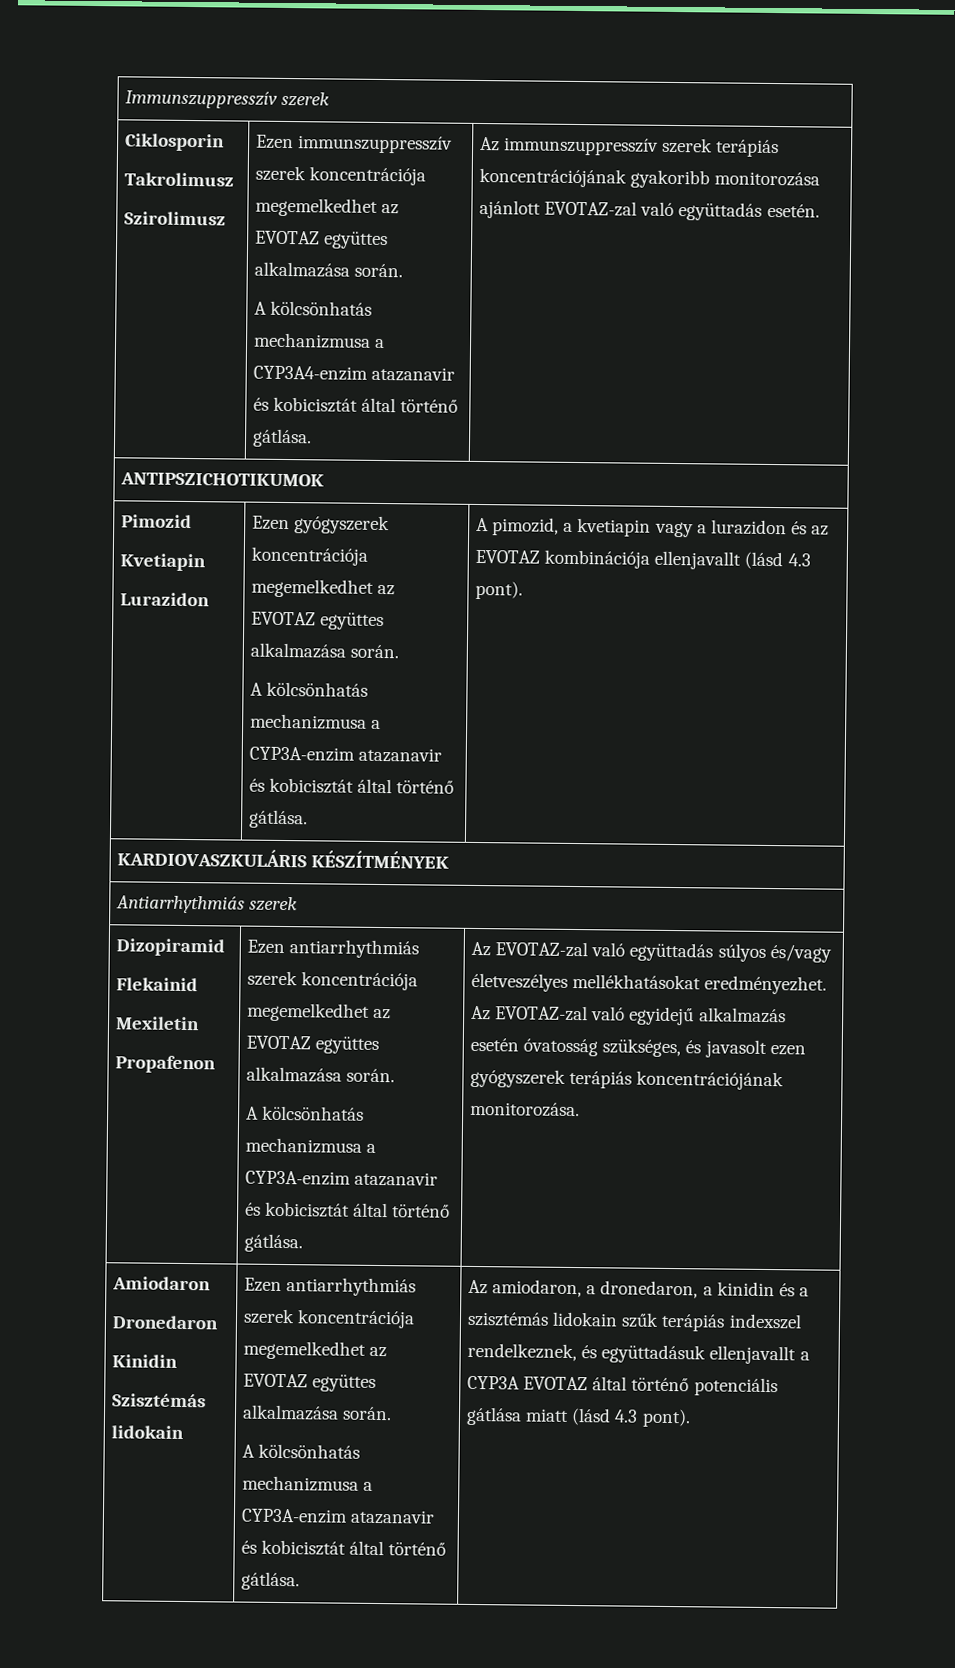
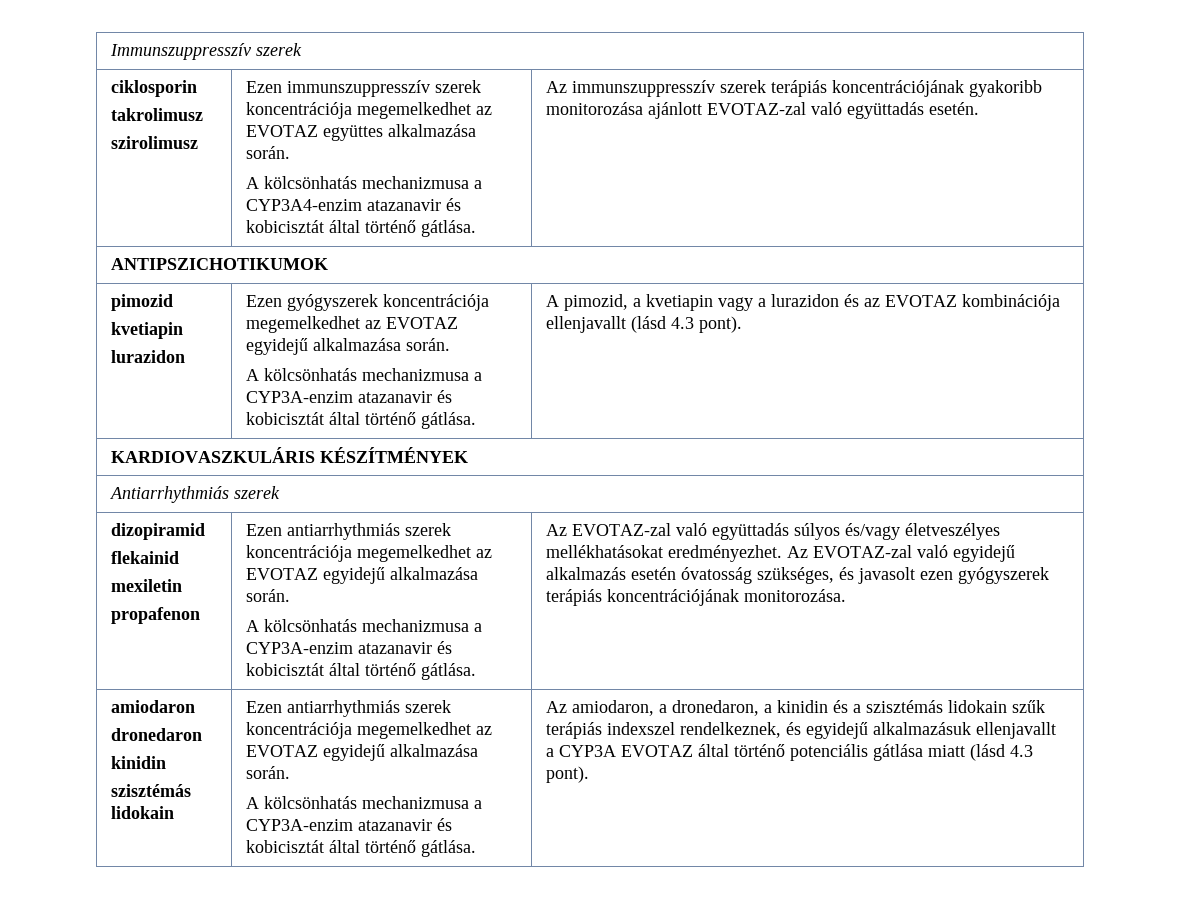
[125,133,226,152] [124,172,235,187] [124,211,227,226] Ciklosporin // Takrolimusz // Szirolimusz -> [111,80,198,97] [111,108,204,121] [111,136,199,149] ciklosporin // takrolimusz // szirolimusz
[121,514,193,529] [120,553,207,572] [120,592,211,607] Pimozid // Kvetiapin // Lurazidon -> [111,294,174,311] [111,322,184,339] [111,350,186,363] pimozid // kvetiapin // lurazidon
[320,612,385,631] együttes -> [246,338,309,355] egyidejű
[116,938,226,957] [116,977,199,992] [115,1016,201,1031] [115,1055,217,1074] [247,939,420,959] [247,970,419,991] [247,1002,392,1022] [246,1035,380,1055] Dizopiramid // Flekainid // Mexiletin // Propafenon | Ezen antiarrhythmiás szerek koncentrációja megemelkedhet az EVOTAZ együttes -> [111,523,206,540] [111,551,180,564] [111,579,183,592] [111,607,201,624] [246,523,452,540] [246,545,493,562] [246,567,386,584] dizopiramid // flekainid // mexiletin // propafenon | Ezen antiarrhythmiás szerek koncentrációja megemelkedhet az EVOTAZ egyidejű
[112,1276,212,1291] [112,1315,220,1330] [112,1354,179,1368] [112,1393,207,1408] Amiodaron // Dronedaron // Kinidin // Szisztémás -> [111,700,196,713] [111,728,203,741] [111,756,167,769] [111,784,192,797] amiodaron // dronedaron // kinidin // szisztémás
[312,1374,377,1392] együttes -> [323,744,386,761] egyidejű
[601,1344,707,1364] együttadásuk -> [806,722,972,739] egyidejű alkalmazásuk

